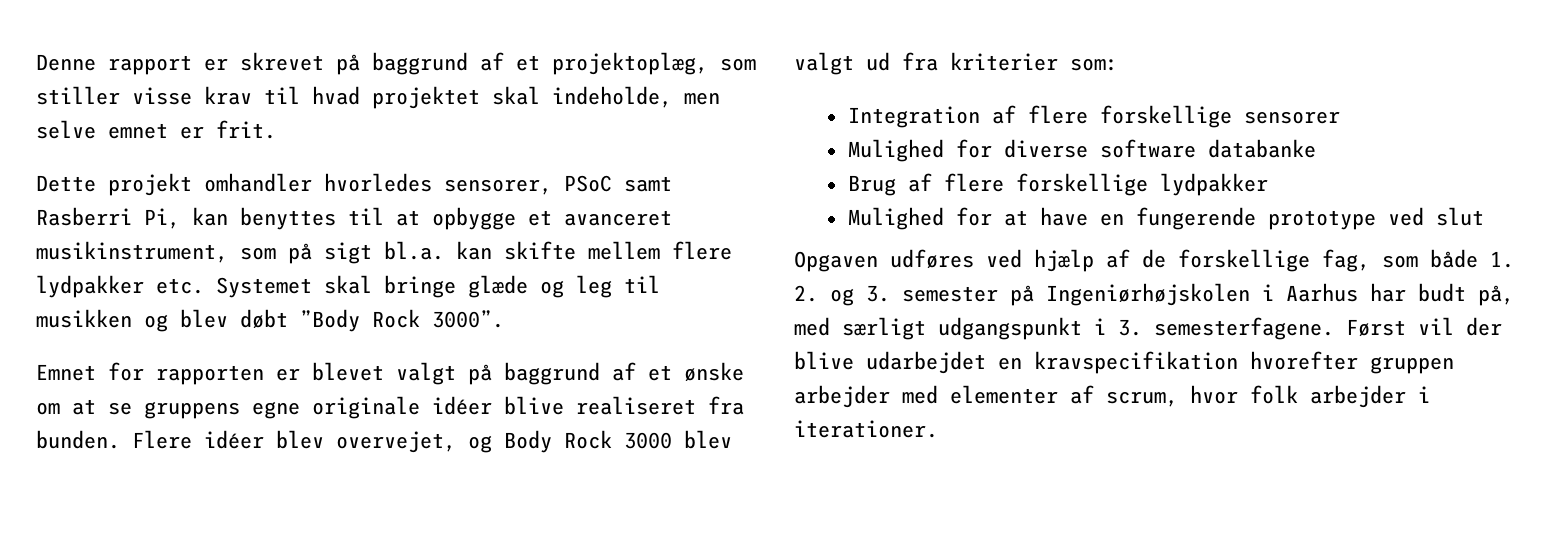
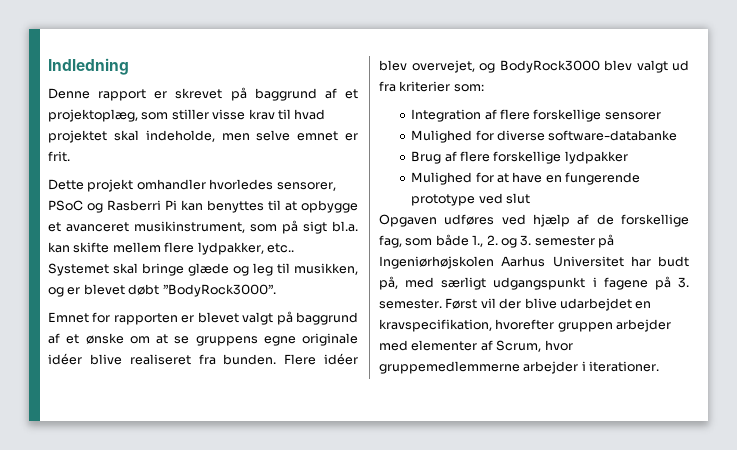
(36, 62) none -> [48,58,129,75] Indledning //
[624,176,672,192] [36,207,180,229] samt Rasberri Pi, -> [87,200,177,213] og Rasberri Pi
[36,275,204,298] lydpakker etc. -> [197,242,294,255] lydpakker, etc..
[36,309,504,332] musikken og blev døbt ”Body Rock 3000”. -> [294,263,358,275] [48,284,276,297] musikken, og er blevet døbt ”BodyRock3000”.
[504,430,672,453] Body Rock 3000 -> [499,60,600,73] BodyRock3000
[1099,139,1316,158] software databanke -> [548,130,678,141] software-databanke
[1490,251,1514,268] 1. -> [472,235,484,247] 1.,
[1262,283,1358,302] i Aarhus -> [501,256,624,267] Aarhus Universitet
[1118,317,1334,340] 3. semesterfagene. -> [603,276,689,290] [379,299,442,309] fagene på 3. semester.
[1034,351,1238,374] kravspecifikation -> [379,319,492,332] kravspecifikation,
[1106,385,1298,407] scrum, hvor folk -> [496,340,573,352] [379,361,520,374] Scrum, hvor gruppemedlemmerne

